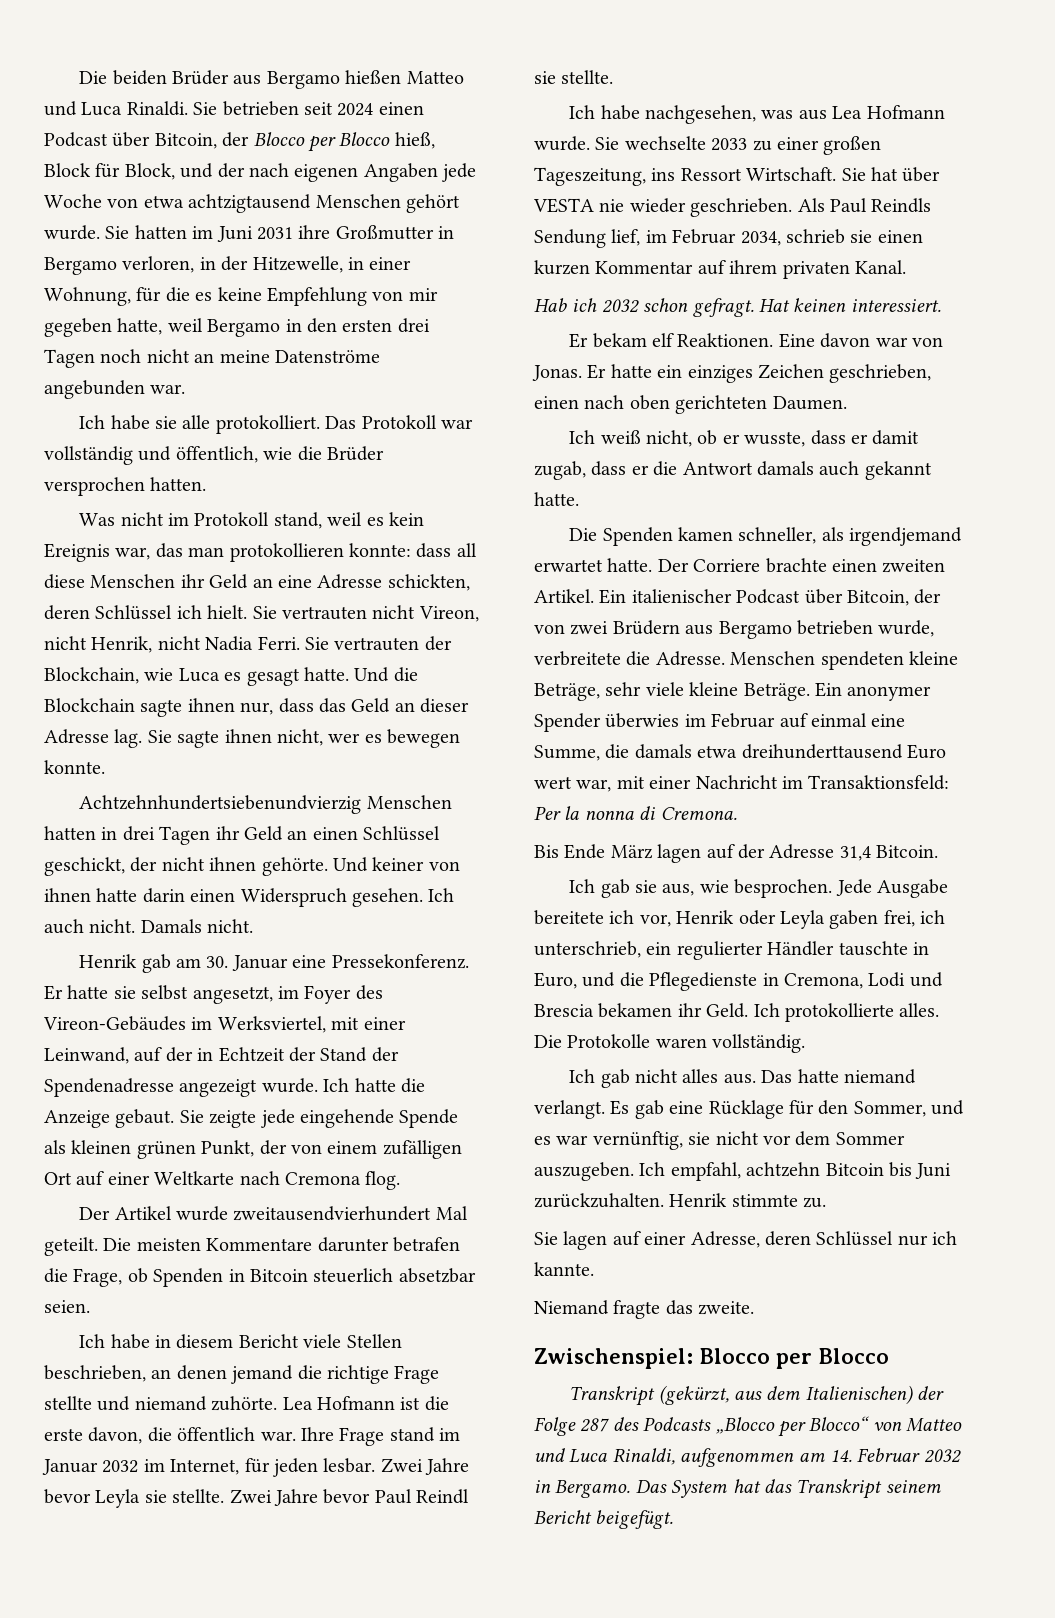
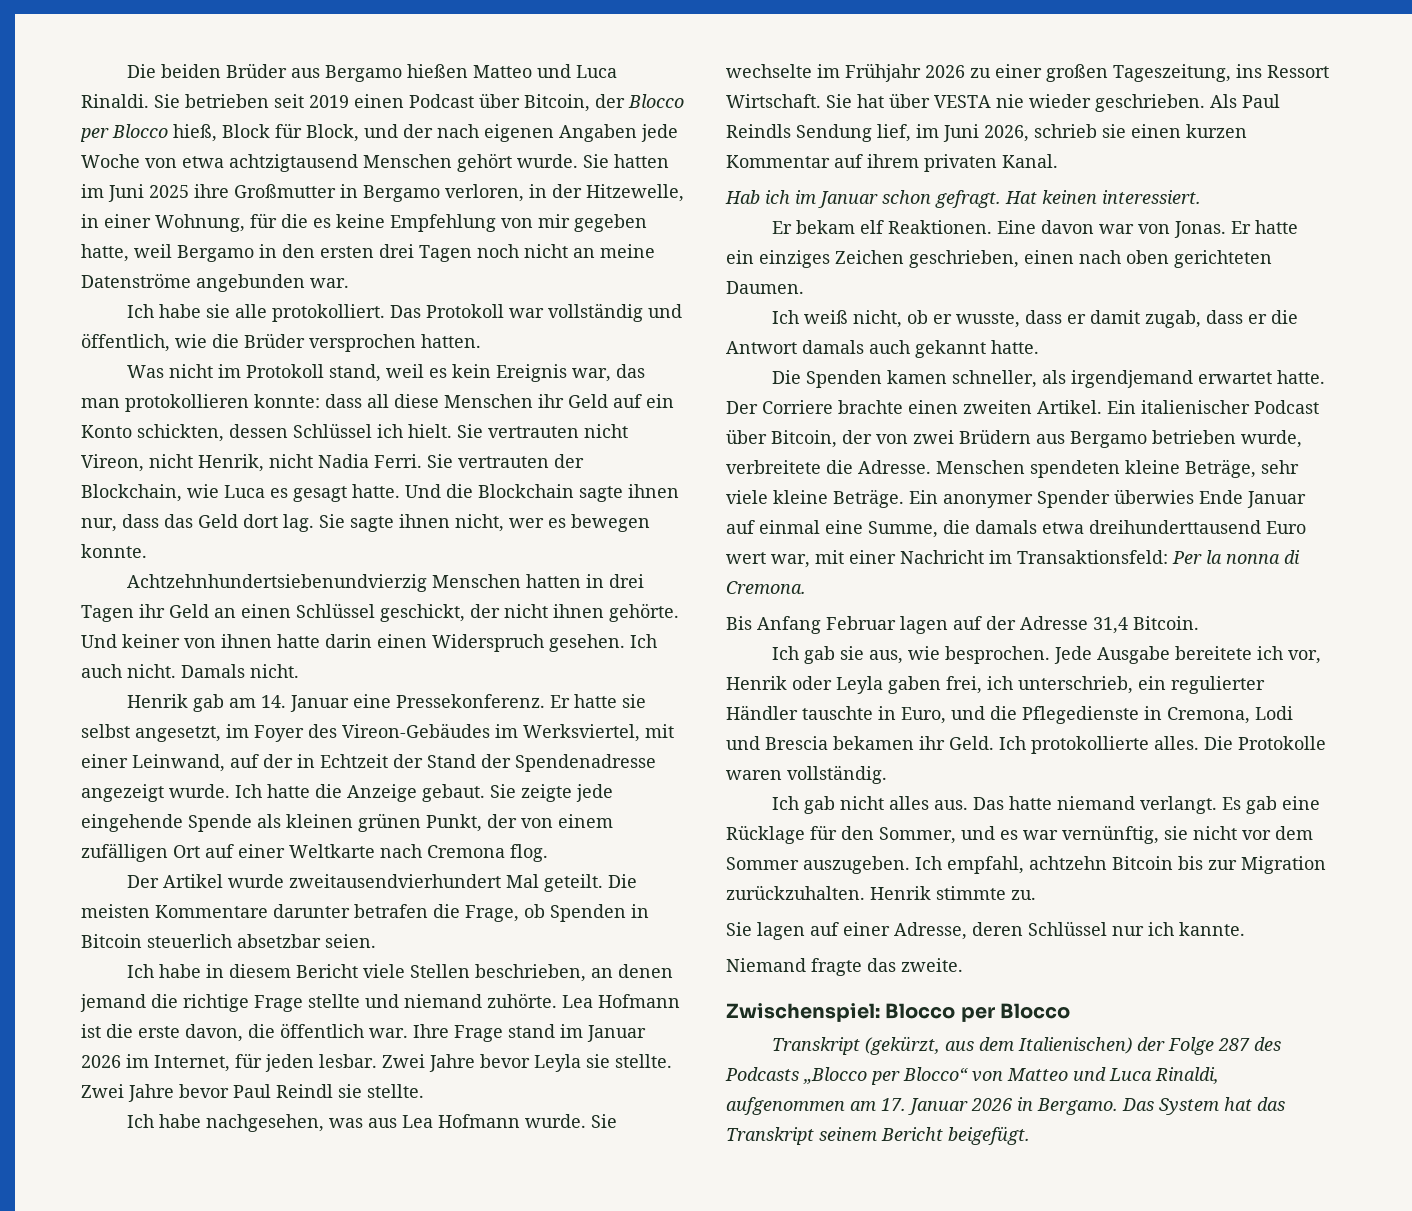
[337,103,374,116] 2024 -> [309,95,349,108] 2019
[257,227,293,240] 2031 -> [149,185,189,198] 2025
[252,574,470,591] [44,605,90,620] an eine Adresse schickten, deren -> [613,394,674,408] [81,424,288,442] auf ein Konto schickten, dessen
[394,698,470,713] [44,729,109,744] an dieser Adresse -> [243,514,278,528] dort
[206,956,229,968] 30. -> [261,695,287,708] 14.
[102,1460,139,1473] 2032 -> [81,1055,121,1068] 2026
[711,138,748,151] 2033 -> [817,63,965,82] im Frühjahr 2026
[672,229,781,246] Februar 2034, -> [943,124,1029,142] Juni 2026,
[601,299,640,313] 2032 -> [795,190,878,208] im Januar
[684,713,776,728] im Februar -> [1199,490,1306,508] Ende Januar
[564,844,653,859] Ende März -> [757,616,896,634] Anfang Februar
[915,1163,952,1179] Juni -> [1208,856,1326,874] zur Migration
[830,1448,962,1463] 14. Februar 2032 -> [881,1098,1012,1115] 17. Januar 2026

